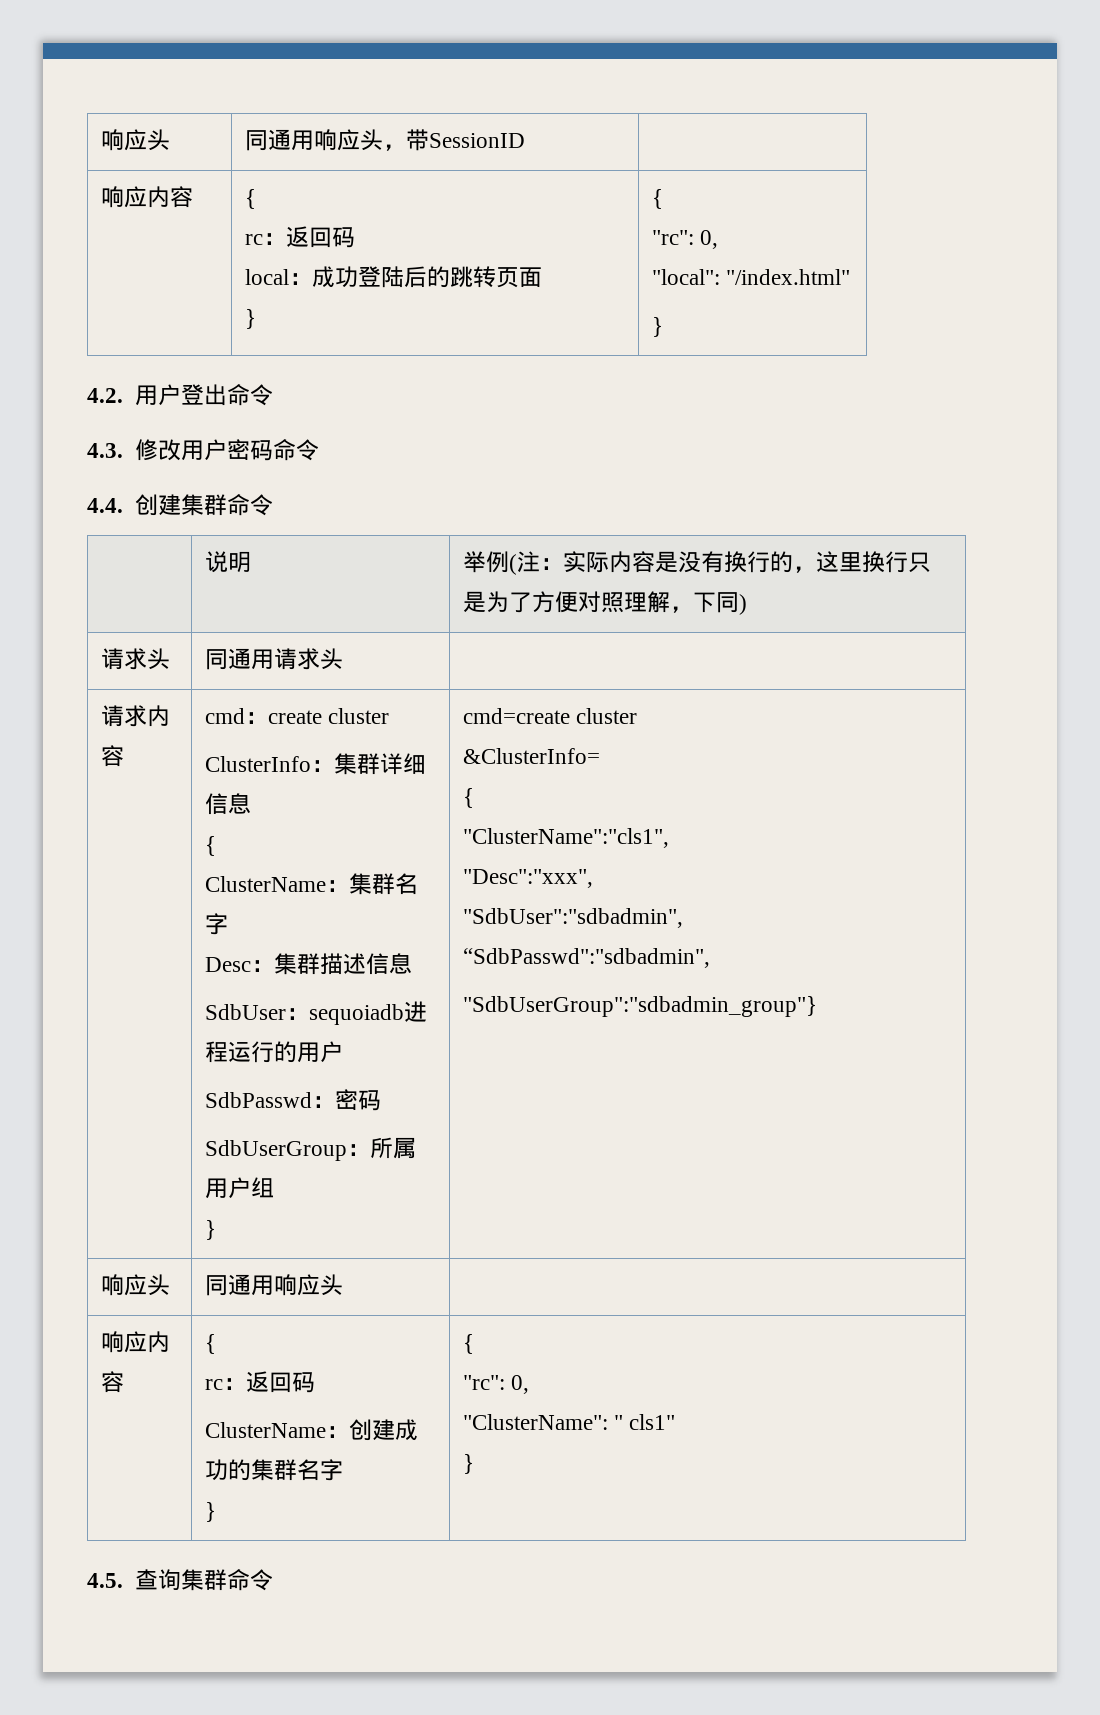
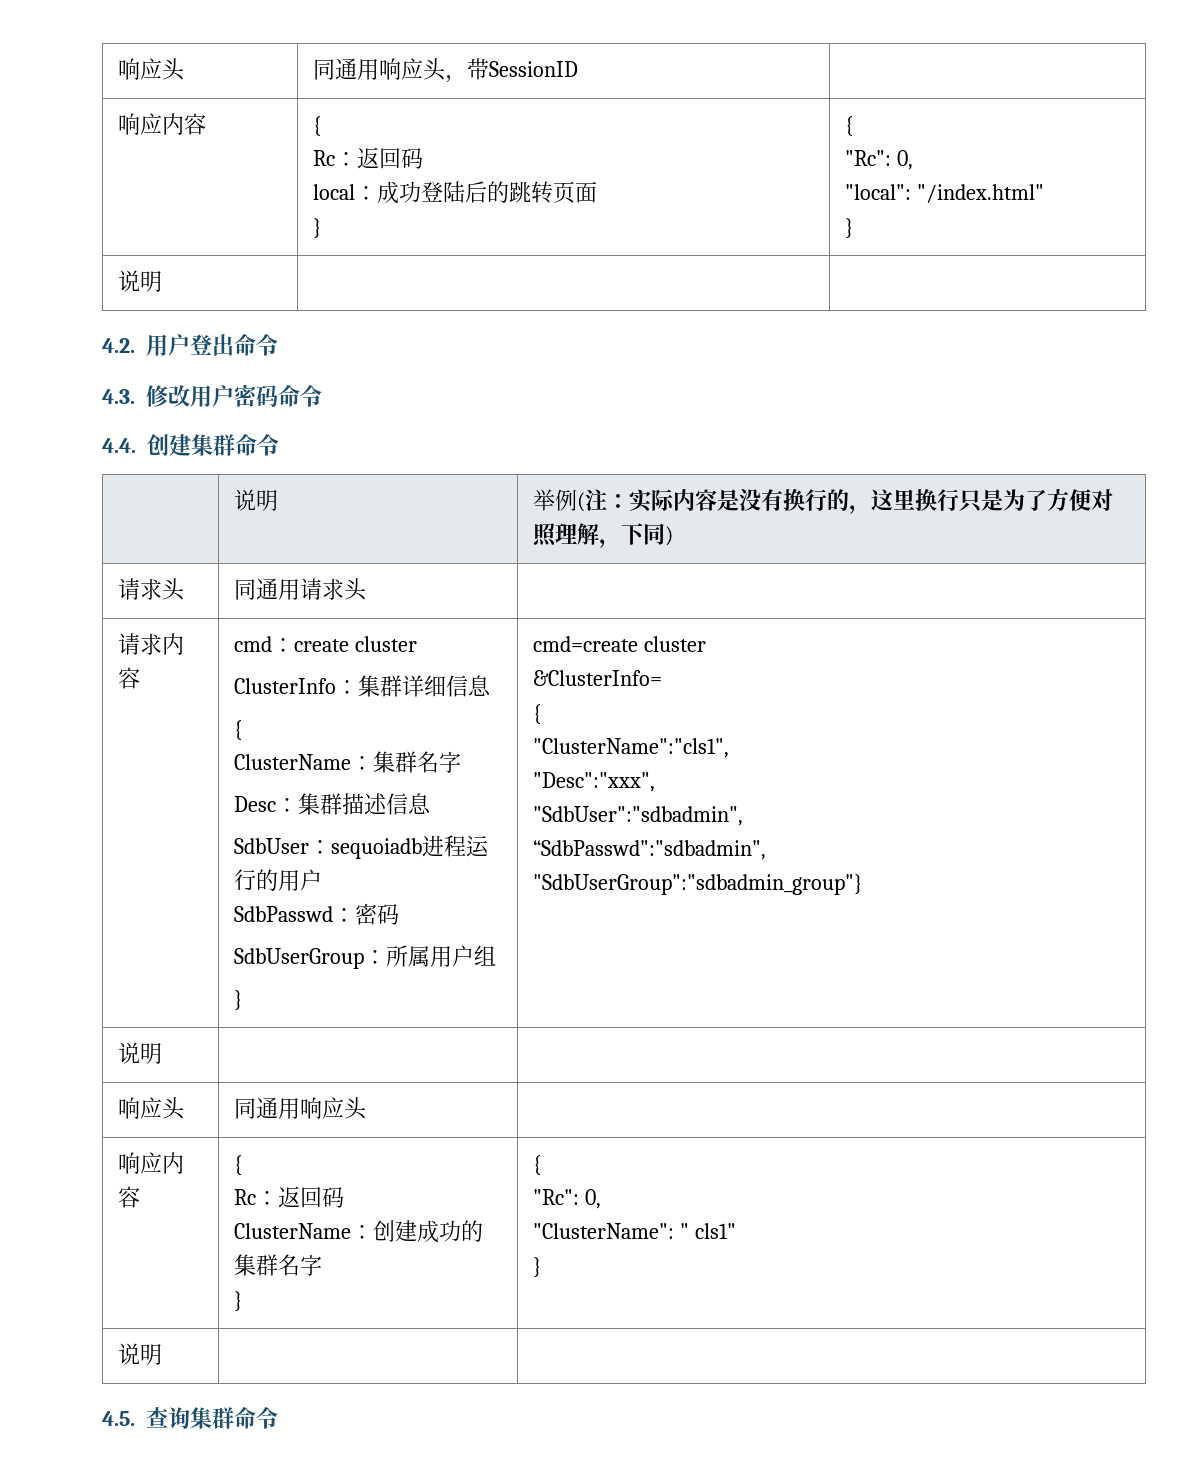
[244,234,263,245] rc -> [313,150,336,166] Rc
[651,230,694,245] "rc": -> [845,150,892,166] "Rc":
(663, 327) none -> [118,270,163,292] // 说明 | |
(817, 1006) none -> [118,1042,163,1064] // 说明 | |
[204,1379,223,1390] rc -> [234,1189,257,1205] Rc
[462,1375,505,1390] "rc": -> [533,1189,580,1205] "Rc":
(474, 1464) none -> [118,1343,163,1365] // 说明 | |

